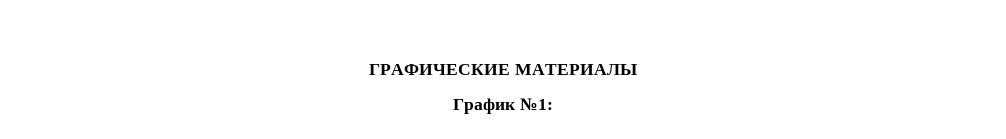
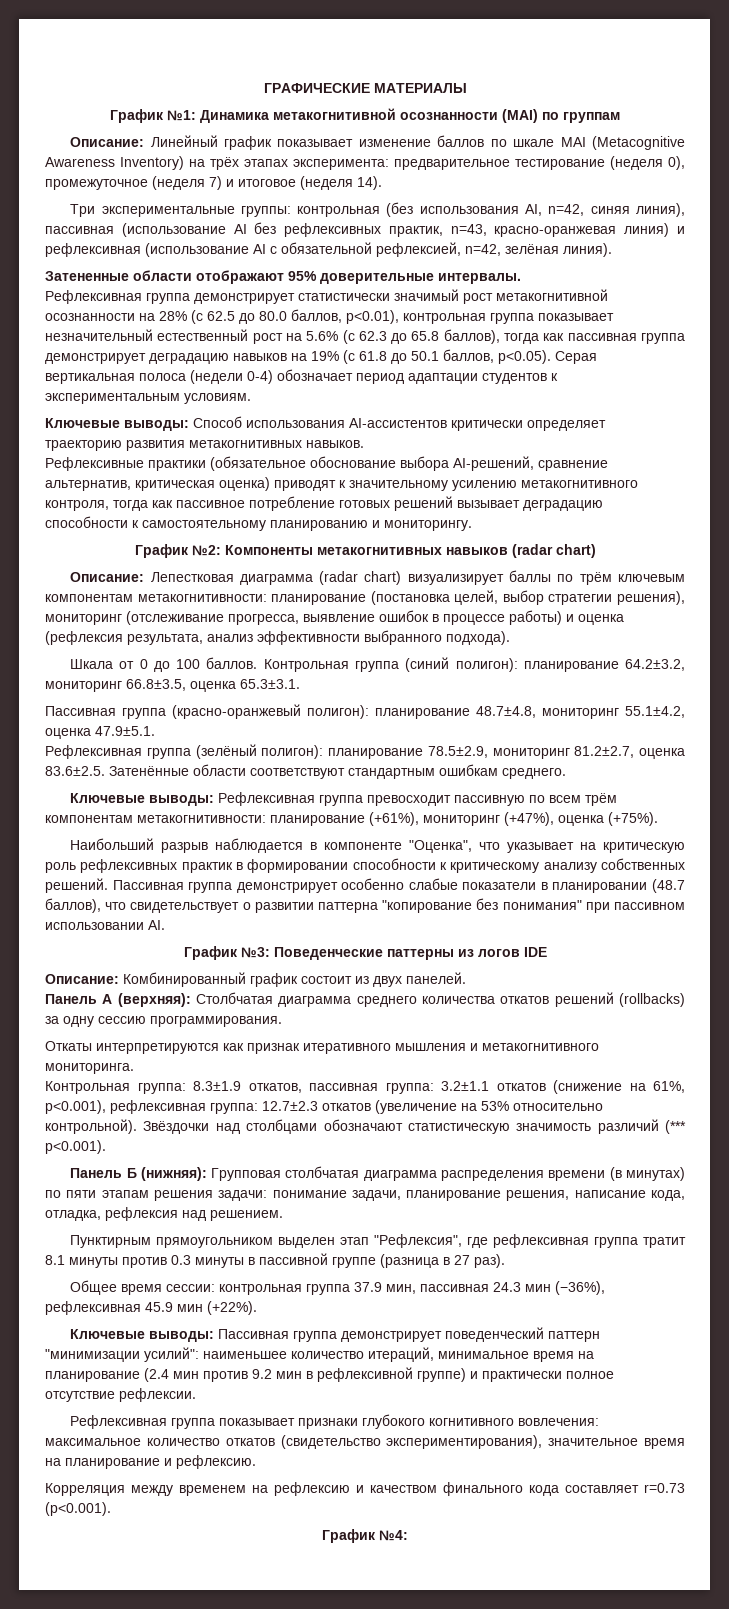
(553, 104) none -> [200,108,620,123] [70,135,685,150] [45,156,685,170] [45,176,382,190] [70,202,686,217] [45,222,685,237] [45,242,612,257] [45,270,521,284] [45,289,608,304] [45,309,614,324] [45,329,685,344] [45,349,597,364] [45,369,558,384] [45,393,251,404] [45,416,606,431] [45,440,364,451] [45,456,608,471] [45,477,638,491] [45,496,603,511] [45,516,472,531] [134,544,596,558] [70,570,686,585] [45,590,685,605] [45,610,624,625] [45,630,510,645] [70,657,685,672] [45,679,300,692] [45,704,685,719] [45,726,155,739] [45,744,685,759] [45,764,566,779] [70,792,618,806] [45,812,658,826] [70,838,685,853] [45,858,685,873] [45,878,685,893] [45,898,685,913] [45,920,165,930] [183,946,547,960] [45,972,466,987] [45,992,685,1007] [45,1016,282,1027] [45,1041,599,1054] [45,1063,134,1074] [45,1080,685,1094] [45,1100,603,1114] [45,1119,686,1134] [45,1140,106,1154] [70,1166,686,1181] [45,1190,685,1201] [45,1207,283,1221] [70,1234,686,1248] [45,1253,505,1268] [70,1280,606,1295] [45,1301,257,1315] [70,1327,601,1342] [45,1347,594,1362] [45,1367,614,1382] [45,1388,196,1402] [70,1414,600,1429] [45,1435,685,1449] [45,1455,256,1469] [45,1482,685,1496] [45,1502,111,1516] [322,1529,408,1543] Динамика метакогнитивной осознанности (MAI) по группам // Описание: Линейный график показывает изменение баллов по шкале MAI (Metacognitive Awareness Inventory) на трёх этапах эксперимента: предварительное тестирование (неделя 0), промежуточное (неделя 7) и итоговое (неделя 14). // Три экспериментальные группы: контрольная (без использования AI, n=42, синяя линия), пассивная (использование AI без рефлексивных практик, n=43, красно-оранжевая линия) и рефлексивная (использование AI с обязательной рефлексией, n=42, зелёная линия). // Затененные области отображают 95% доверительные интервалы. // Рефлексивная группа демонстрирует статистически значимый рост метакогнитивной осознанности на 28% (с 62.5 до 80.0 баллов, p<0.01), контрольная группа показывает незначительный естественный рост на 5.6% (с 62.3 до 65.8 баллов), тогда как пассивная группа демонстрирует деградацию навыков на 19% (с 61.8 до 50.1 баллов, p<0.05). Серая вертикальная полоса (недели 0-4) обозначает период адаптации студентов к экспериментальным условиям. // Ключевые выводы: Способ использования AI-ассистентов критически определяет траекторию развития метакогнитивных навыков. // Рефлексивные практики (обязательное обоснование выбора AI-решений, сравнение альтернатив, критическая оценка) приводят к значительному усилению метакогнитивного контроля, тогда как пассивное потребление готовых решений вызывает деградацию способности к самостоятельному планированию и мониторингу. // График №2: Компоненты метакогнитивных навыков (radar chart) // Описание: Лепестковая диаграмма (radar chart) визуализирует баллы по трём ключевым компонентам метакогнитивности: планирование (постановка целей, выбор стратегии решения), мониторинг (отслеживание прогресса, выявление ошибок в процессе работы) и оценка (рефлексия результата, анализ эффективности выбранного подхода). // Шкала от 0 до 100 баллов. Контрольная группа (синий полигон): планирование 64.2±3.2, мониторинг 66.8±3.5, оценка 65.3±3.1. // Пассивная группа (красно-оранжевый полигон): планирование 48.7±4.8, мониторинг 55.1±4.2, оценка 47.9±5.1. // Рефлексивная группа (зелёный полигон): планирование 78.5±2.9, мониторинг 81.2±2.7, оценка 83.6±2.5. Затенённые области соответствуют стандартным ошибкам среднего. // Ключевые выводы: Рефлексивная группа превосходит пассивную по всем трём компонентам метакогнитивности: планирование (+61%), мониторинг (+47%), оценка (+75%). // Наибольший разрыв наблюдается в компоненте "Оценка", что указывает на критическую роль рефлексивных практик в формировании способности к критическому анализу собственных решений. Пассивная группа демонстрирует особенно слабые показатели в планировании (48.7 баллов), что свидетельствует о развитии паттерна "копирование без понимания" при пассивном использовании AI. // График №3: Поведенческие паттерны из логов IDE // Описание: Комбинированный график состоит из двух панелей. // Панель А (верхняя): Столбчатая диаграмма среднего количества откатов решений (rollbacks) за одну сессию программирования. // Откаты интерпретируются как признак итеративного мышления и метакогнитивного мониторинга. // Контрольная группа: 8.3±1.9 откатов, пассивная группа: 3.2±1.1 откатов (снижение на 61%, p<0.001), рефлексивная группа: 12.7±2.3 откатов (увеличение на 53% относительно контрольной). Звёздочки над столбцами обозначают статистическую значимость различий (*** p<0.001). // Панель Б (нижняя): Групповая столбчатая диаграмма распределения времени (в минутах) по пяти этапам решения задачи: понимание задачи, планирование решения, написание кода, отладка, рефлексия над решением. // Пунктирным прямоугольником выделен этап "Рефлексия", где рефлексивная группа тратит 8.1 минуты против 0.3 минуты в пассивной группе (разница в 27 раз). // Общее время сессии: контрольная группа 37.9 мин, пассивная 24.3 мин (−36%), рефлексивная 45.9 мин (+22%). // Ключевые выводы: Пассивная группа демонстрирует поведенческий паттерн "минимизации усилий": наименьшее количество итераций, минимальное время на планирование (2.4 мин против 9.2 мин в рефлексивной группе) и практически полное отсутствие рефлексии. // Рефлексивная группа показывает признаки глубокого когнитивного вовлечения: максимальное количество откатов (свидетельство экспериментирования), значительное время на планирование и рефлексию. // Корреляция между временем на рефлексию и качеством финального кода составляет r=0.73 (p<0.001). // График №4:

